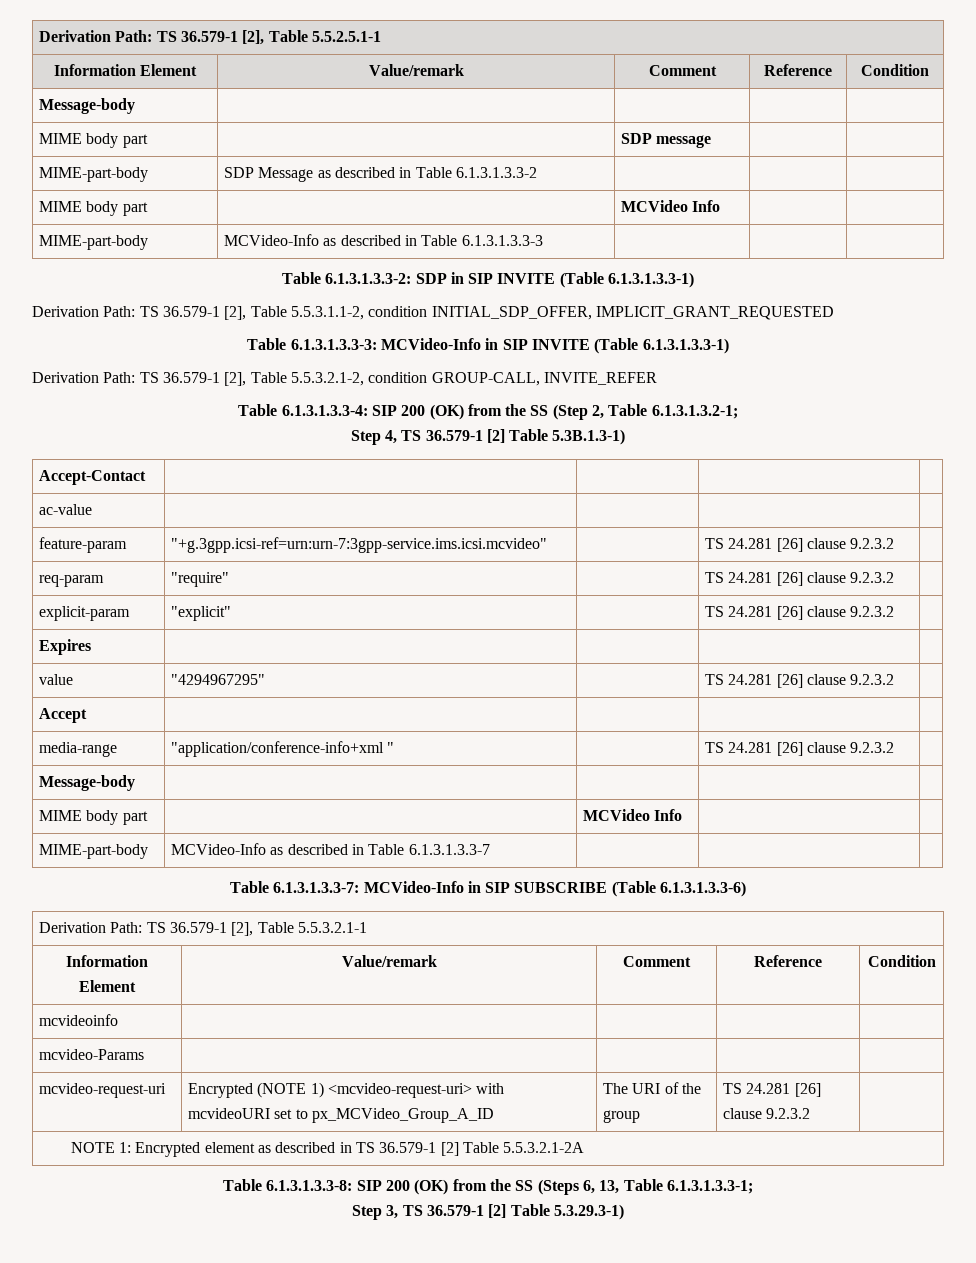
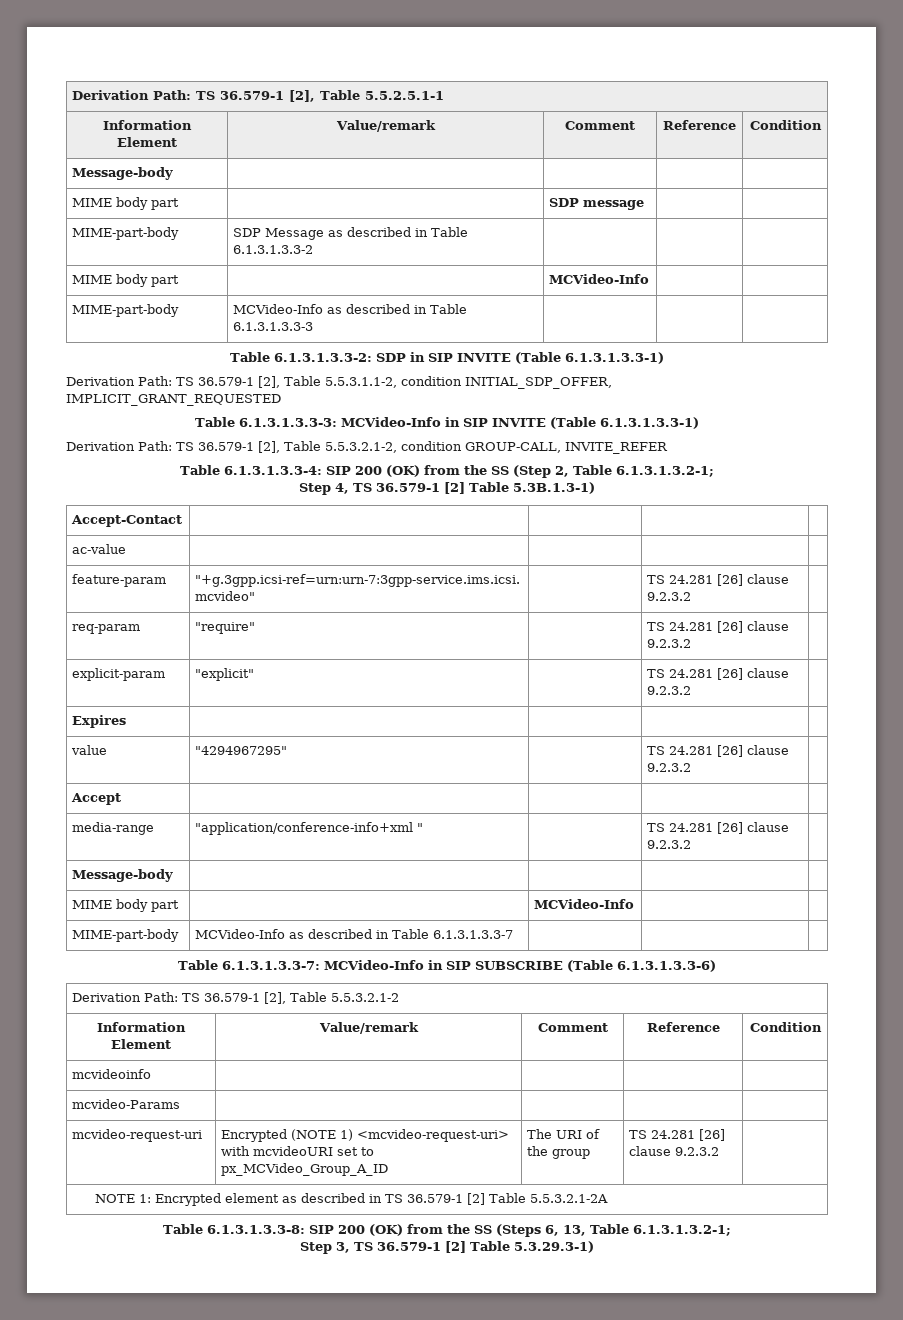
[621,200,721,212] MCVideo Info -> [549,274,650,284] MCVideo-Info
[583,809,683,821] MCVideo Info -> [534,899,635,909] MCVideo-Info
[297,922,367,933] 5.5.3.2.1-1 -> [330,993,399,1002] 5.5.3.2.1-2
[666,1180,753,1194] 6.1.3.1.3.3-1; -> [633,1225,732,1236] 6.1.3.1.3.2-1;

